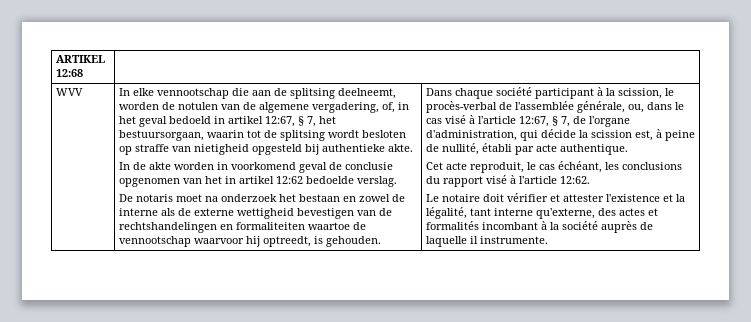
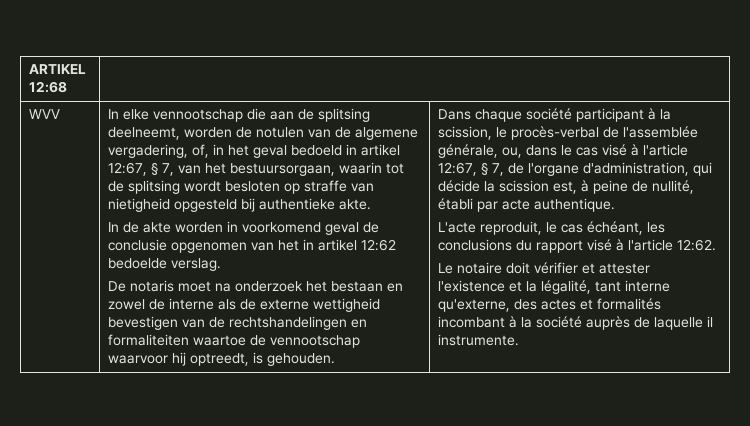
(316, 121) none -> [178,165,202,174] van
[425,162,467,170] Cet acte -> [438,222,477,233] L'acte

